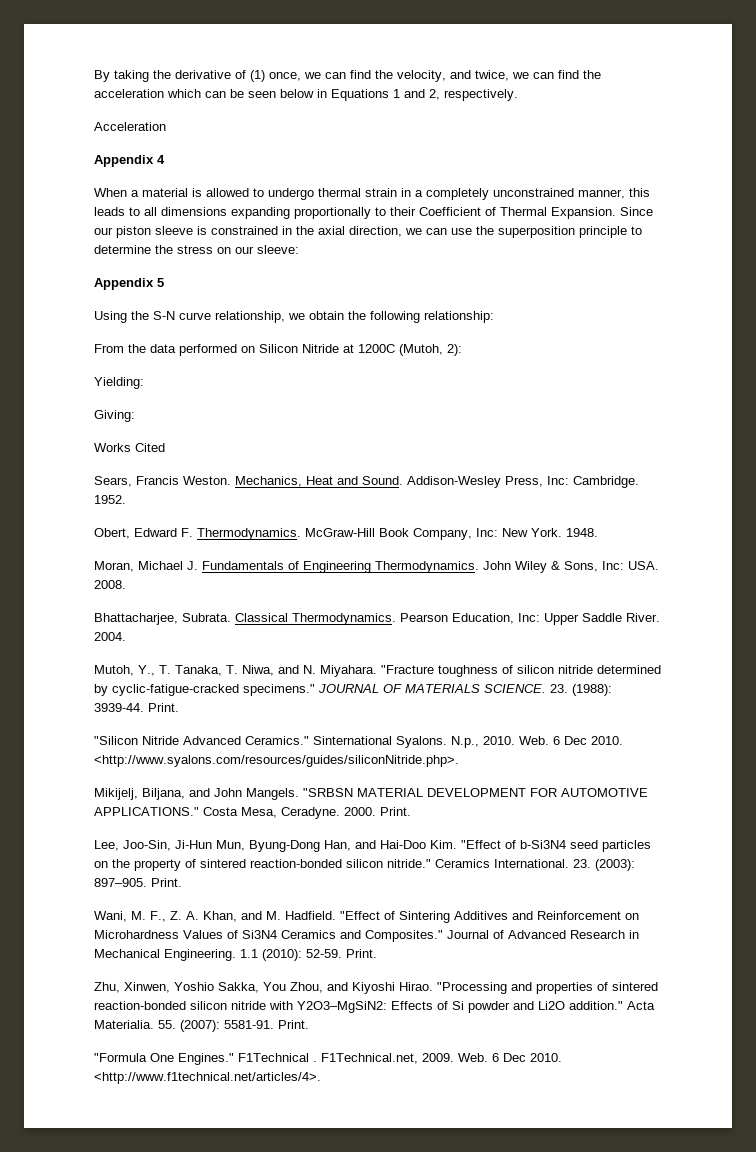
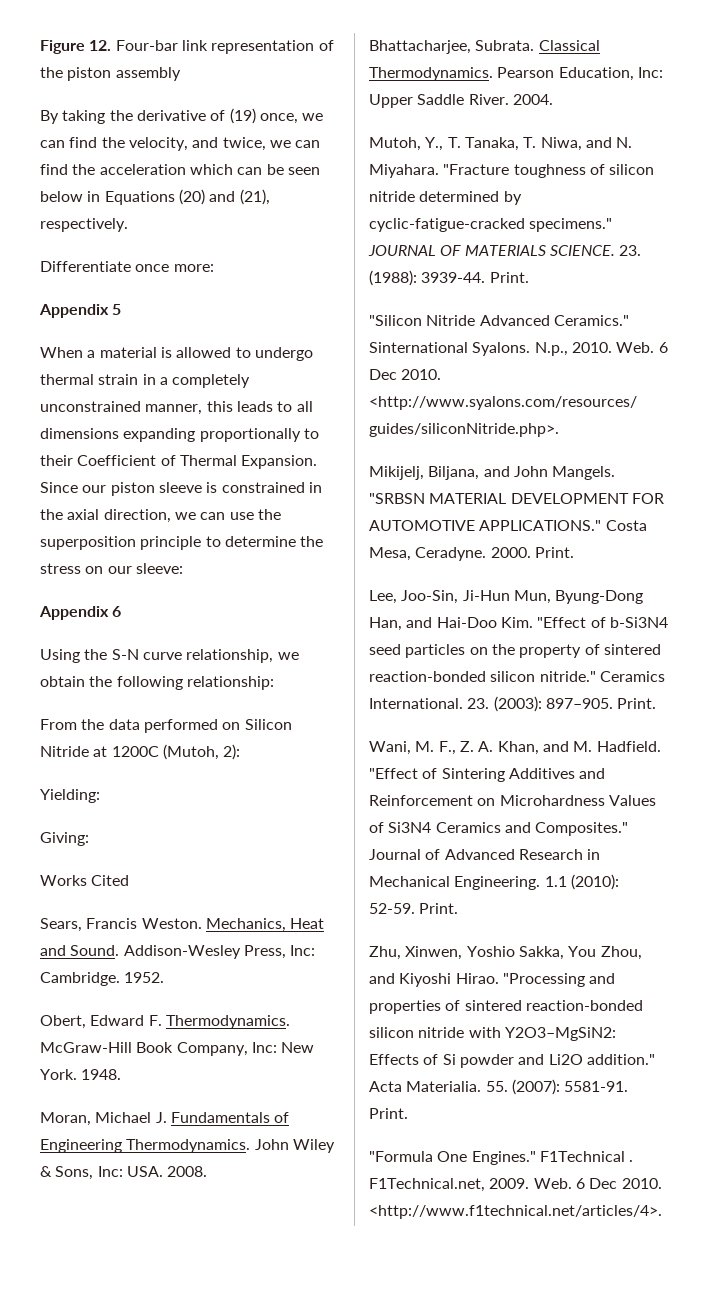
(94, 76) none -> [40,40,334,54] [40,67,181,81] Figure 12. Four-bar link representation of the piston assembly //
[250,70,265,82] (1) -> [229,108,256,124] (19)
[393,89,518,101] [94,122,166,131] [94,155,165,167] 1 and 2, respectively. // Acceleration // Appendix 4 -> [178,189,270,205] [40,218,128,232] [40,261,214,272] [39,304,122,318] (20) and (21), respectively. // Differentiate once more: // Appendix 5
[157,278,164,287] 5 -> [112,606,122,617] 6

